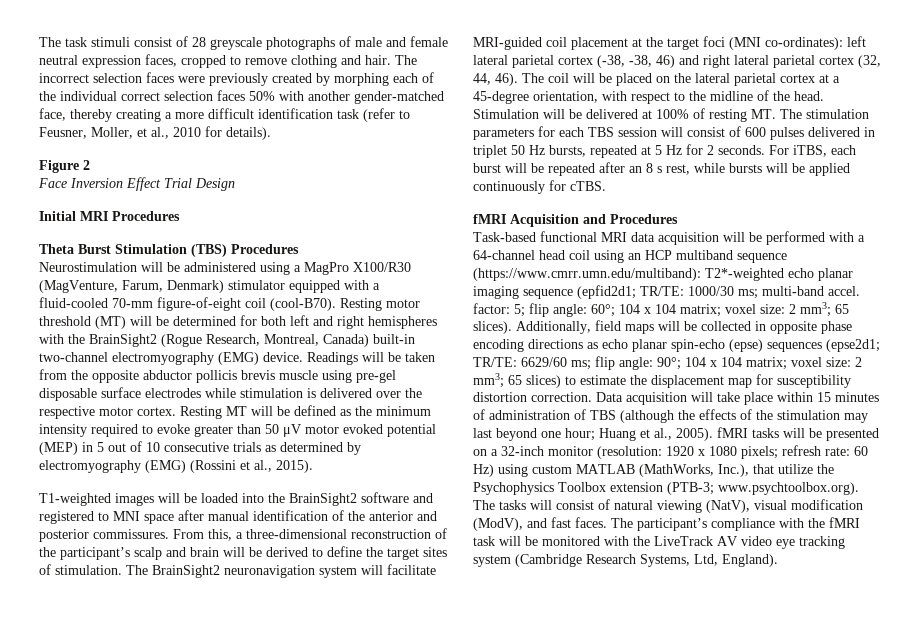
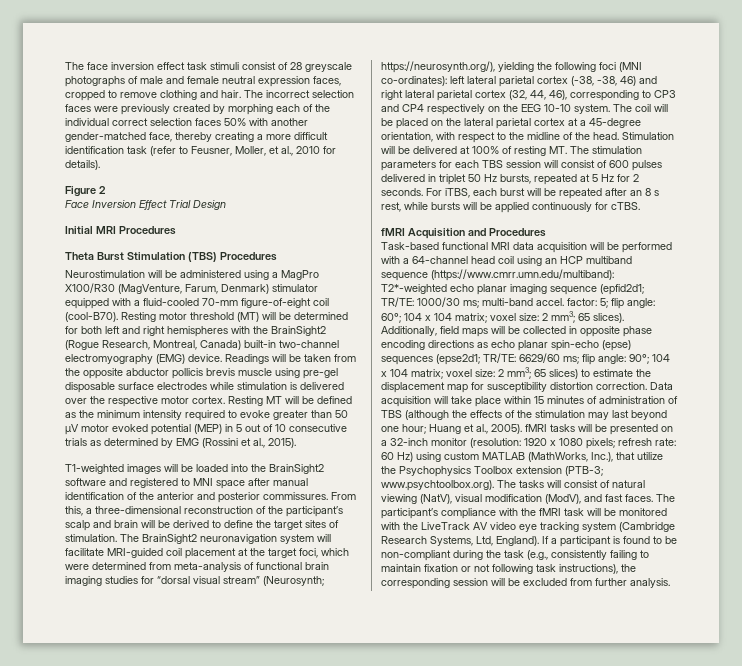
[39,37,61,47] The -> [65,62,185,70] The face inversion effect
[39,460,186,473] electromyography (EMG) -> [176,438,199,446] EMG
(699, 44) none -> [299,548,349,558] [65,562,329,572] [65,576,324,586] [381,61,596,73] foci, which were determined from meta-analysis of functional brain imaging studies for “dorsal visual stream” (Neurosynth; https://neurosynth.org/), yielding the following
[495,73,518,86] 46). -> [549,90,676,101] [381,104,610,115] 46), corresponding to CP3 and CP4 respectively on the EEG 10-10 system.
(778, 560) none -> [542,536,677,547] [381,550,649,561] [381,564,636,574] [381,578,670,589] If a participant is found to be non-compliant during the task (e.g., consistently failing to maintain fixation or not following task instructions), the corresponding session will be excluded from further analysis.

